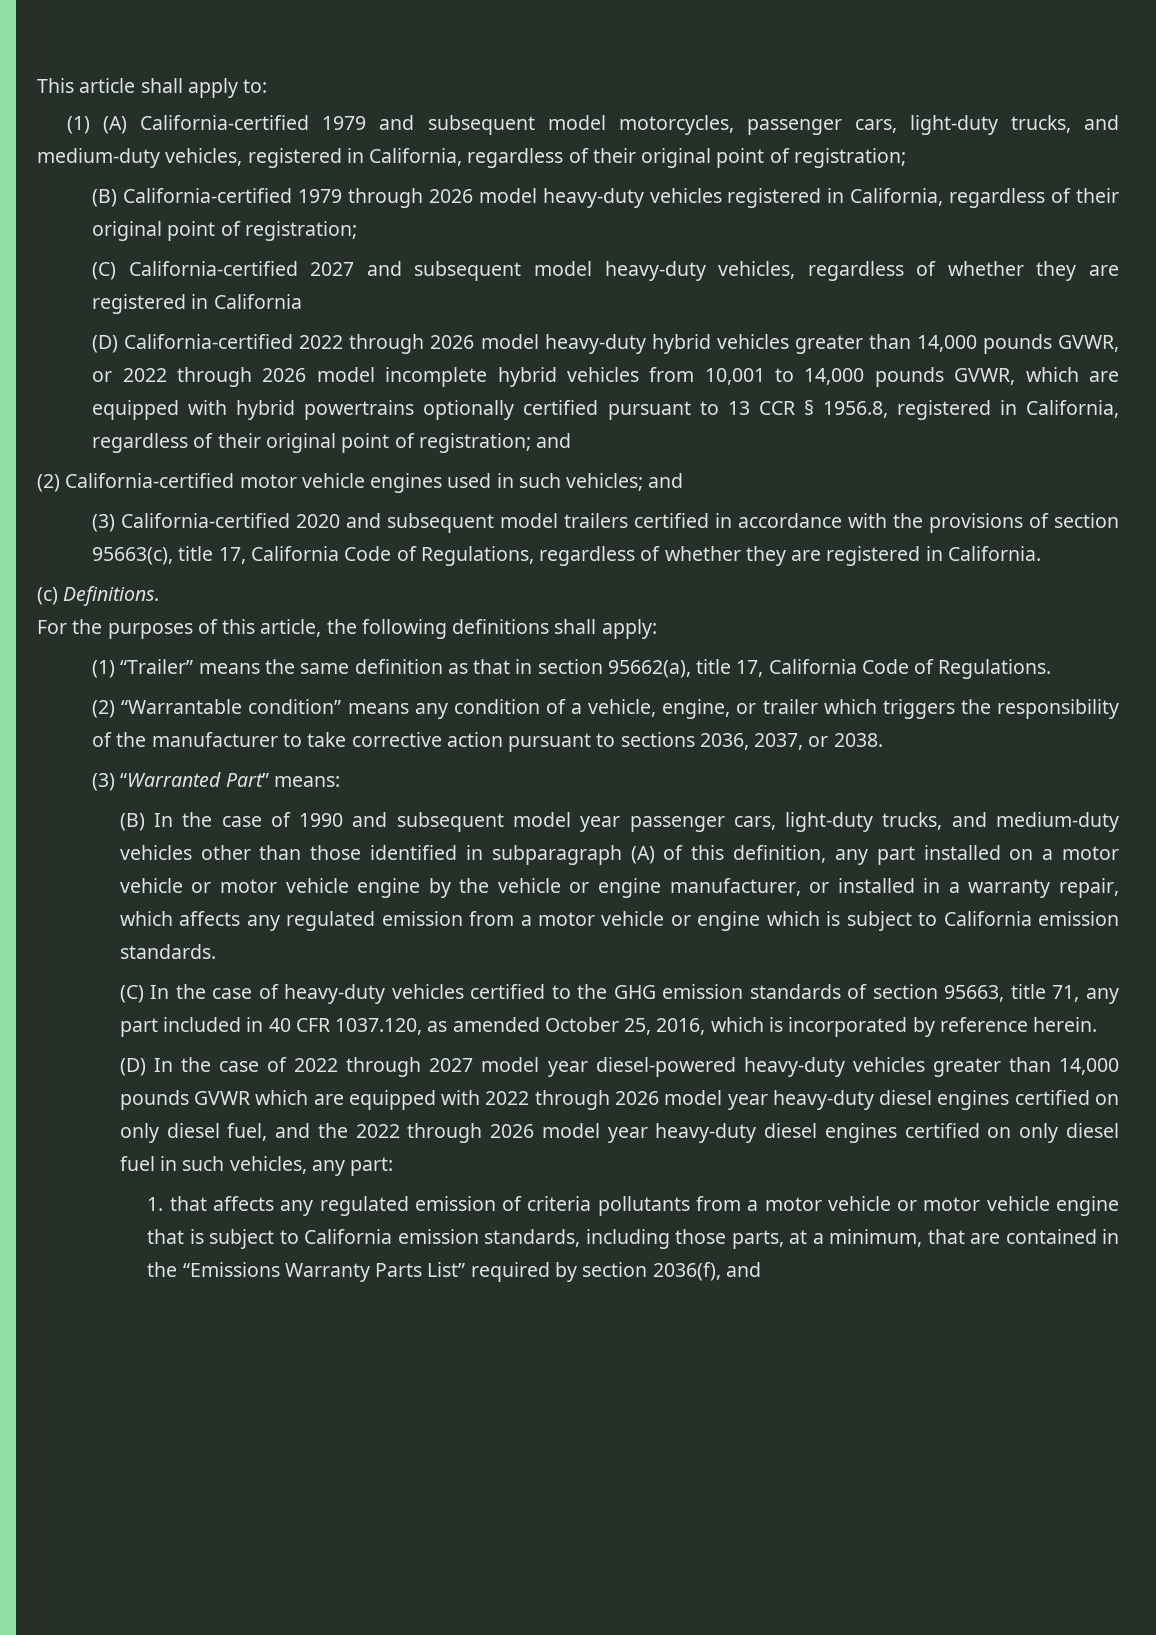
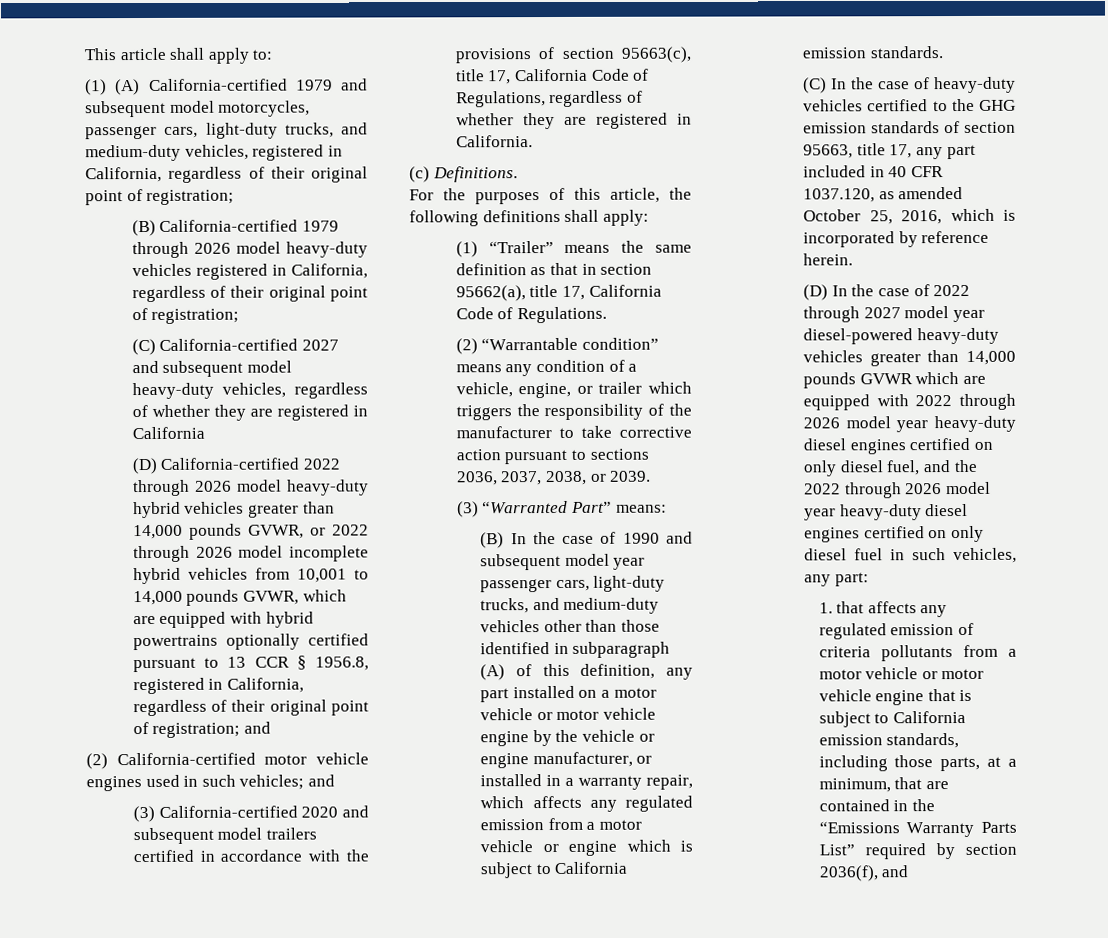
[808,733,883,747] or 2038. -> [546,470,652,486] 2038, or 2039.
[1052,985,1080,1002] 71, -> [889,144,913,159] 17,

